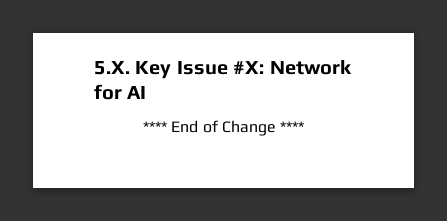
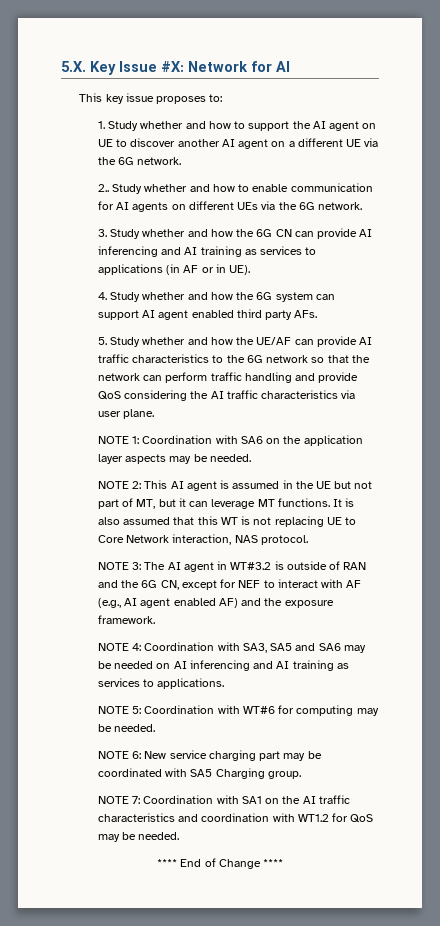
(147, 92) none -> [79,93,223,104] [97,121,377,131] [97,138,379,149] [97,157,182,165] [97,183,373,194] [97,201,363,212] [97,228,373,239] [97,246,317,257] [97,264,251,275] [97,292,335,302] [97,309,318,320] [97,336,373,347] [97,354,370,363] [97,372,359,383] [97,390,356,401] [97,409,155,419] [97,435,363,446] [97,454,251,464] [97,480,373,491] [97,498,355,509] [97,516,357,527] [97,534,308,545] [97,561,367,572] [97,579,362,590] [97,598,334,608] [97,615,155,624] [97,642,366,653] [97,660,349,671] [97,678,225,689] [97,705,379,716] [97,724,156,732] [97,750,322,761] [97,768,301,779] [97,795,350,804] [97,813,374,823] [97,832,180,842] // This key issue proposes to: // 1. Study whether and how to support the AI agent on UE to discover another AI agent on a different UE via the 6G network. // 2.. Study whether and how to enable communication for AI agents on different UEs via the 6G network. // 3. Study whether and how the 6G CN can provide AI inferencing and AI training as services to applications (in AF or in UE). // 4. Study whether and how the 6G system can support AI agent enabled third party AFs. // 5. Study whether and how the UE/AF can provide AI traffic characteristics to the 6G network so that the network can perform traffic handling and provide QoS considering the AI traffic characteristics via user plane. // NOTE 1: Coordination with SA6 on the application layer aspects may be needed. // NOTE 2: This AI agent is assumed in the UE but not part of MT, but it can leverage MT functions. It is also assumed that this WT is not replacing UE to Core Network interaction, NAS protocol. // NOTE 3: The AI agent in WT#3.2 is outside of RAN and the 6G CN, except for NEF to interact with AF (e.g., AI agent enabled AF) and the exposure framework. // NOTE 4: Coordination with SA3, SA5 and SA6 may be needed on AI inferencing and AI training as services to applications. // NOTE 5: Coordination with WT#6 for computing may be needed. // NOTE 6: New service charging part may be coordinated with SA5 Charging group. // NOTE 7: Coordination with SA1 on the AI traffic characteristics and coordination with WT1.2 for QoS may be needed.

